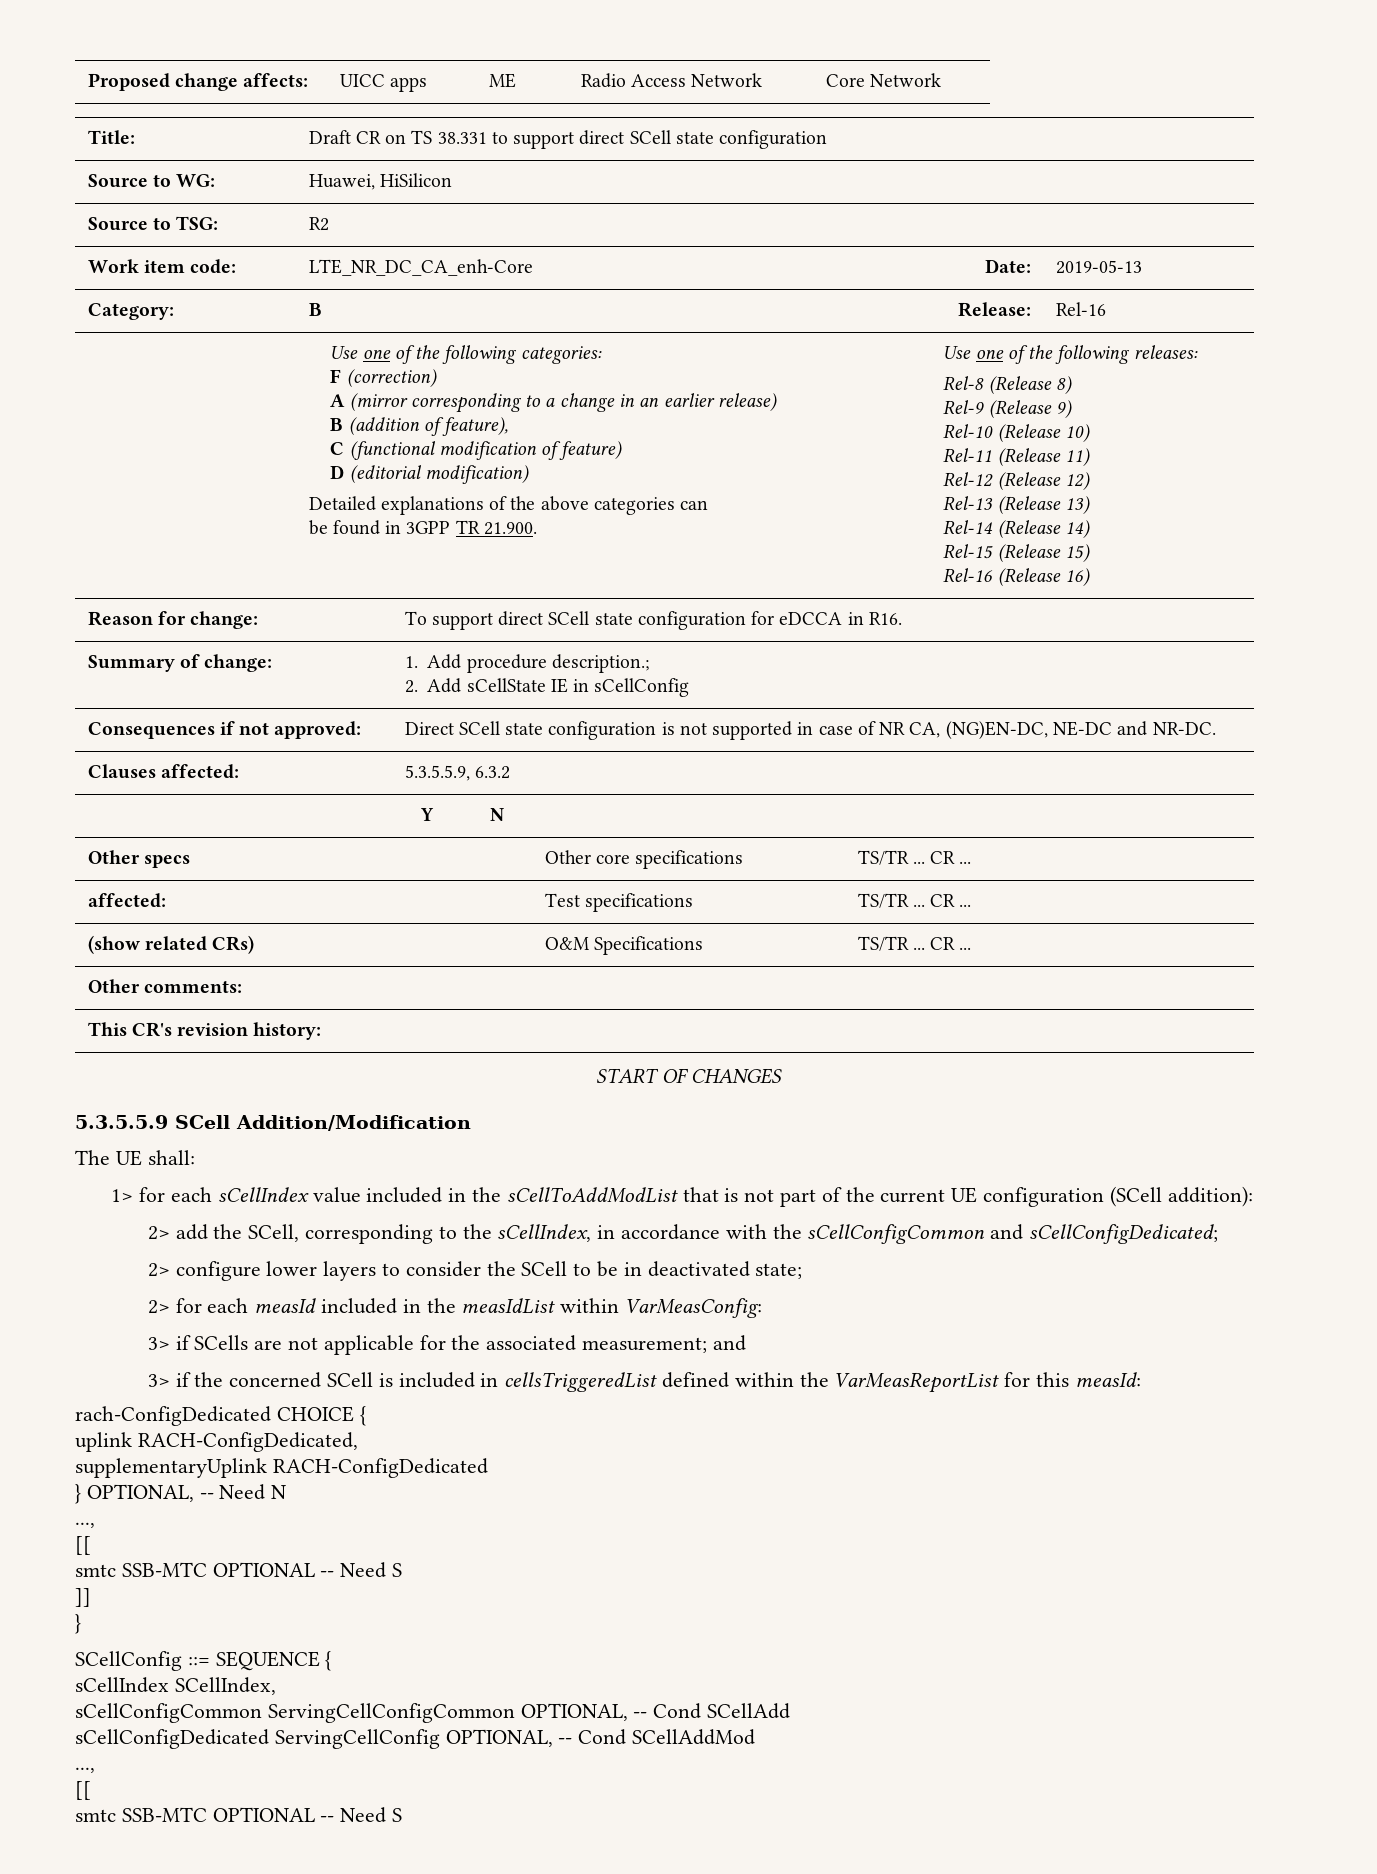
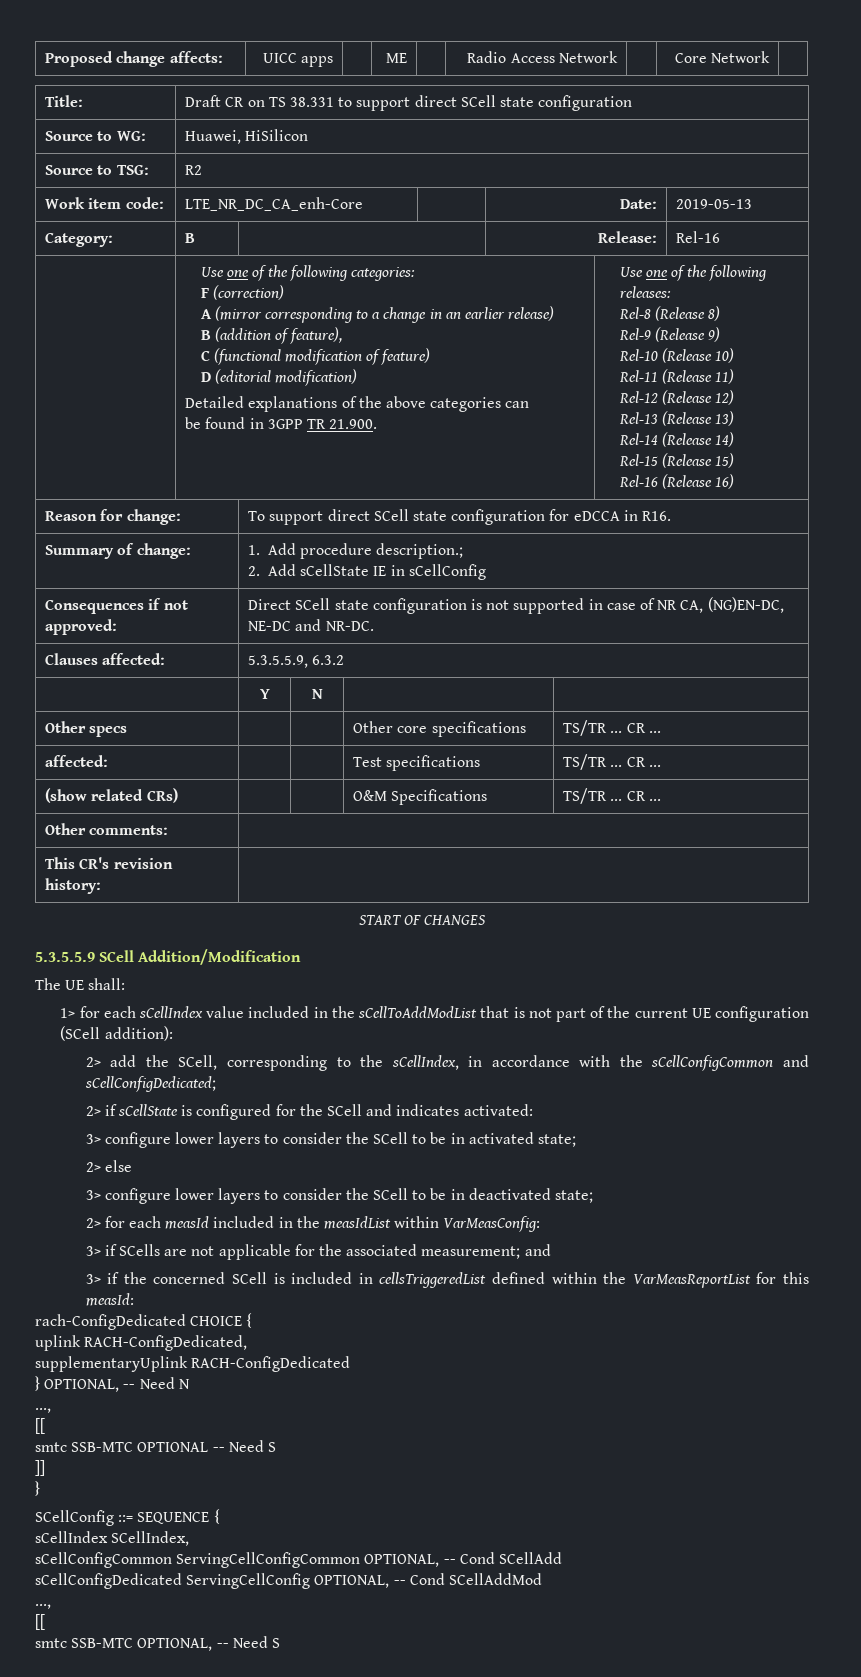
(170, 1270) none -> [104,1104,533,1120] [85,1132,576,1148] [85,1160,132,1172] [85,1190,101,1200] if sCellState is configured for the SCell and indicates activated: // 3> configure lower layers to consider the SCell to be in activated state; // 2> else // 3>
[212,1807,315,1822] OPTIONAL -> [137,1638,213,1651] OPTIONAL,

